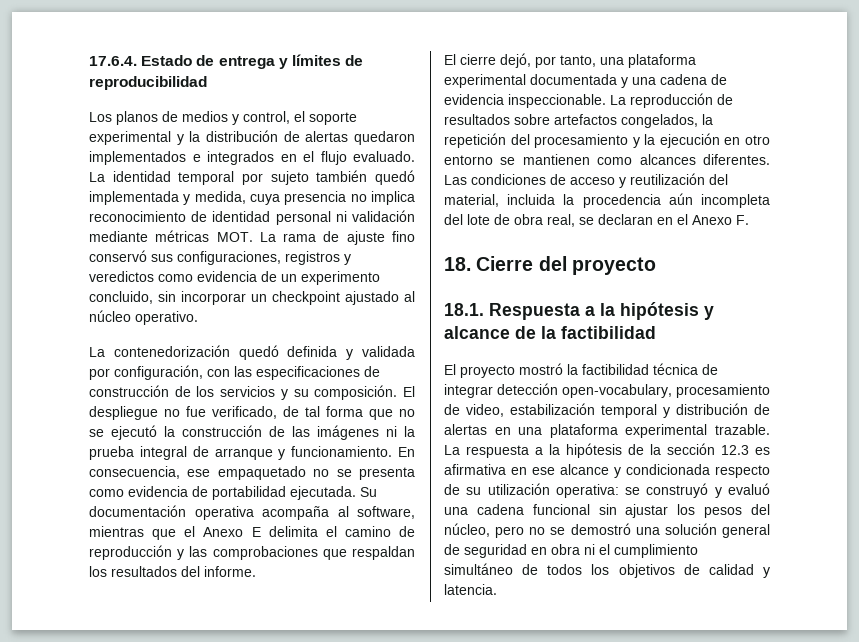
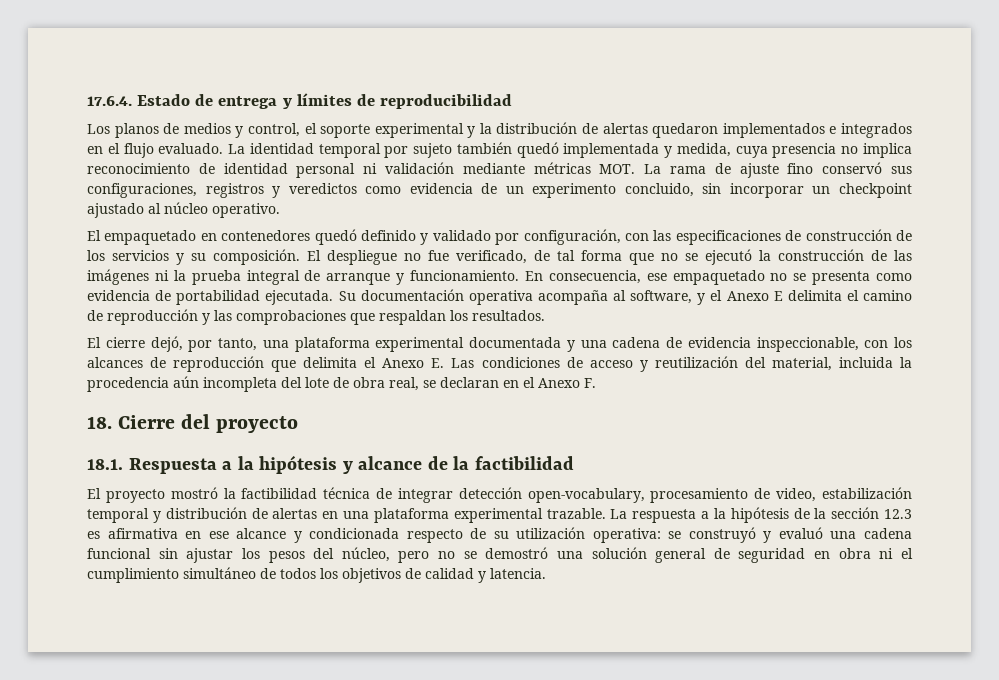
[89,345,416,360] La contenedorización quedó definida y validada -> [87,229,491,245] El empaquetado en contenedores quedó definido y validado
[89,526,177,540] mientras que -> [697,293,706,305] y
[111,566,256,577] resultados del informe. -> [472,310,545,321] resultados.
[508,93,733,108] [444,114,713,128] [444,133,770,148] [444,154,770,165] inspeccionable. La reproducción de resultados sobre artefactos congelados, la repetición del procesamiento y la ejecución en otro entorno se mantienen como alcances diferentes. -> [756,337,912,352] [87,356,445,372] inspeccionable, con los alcances de reproducción que delimita el Anexo E.

